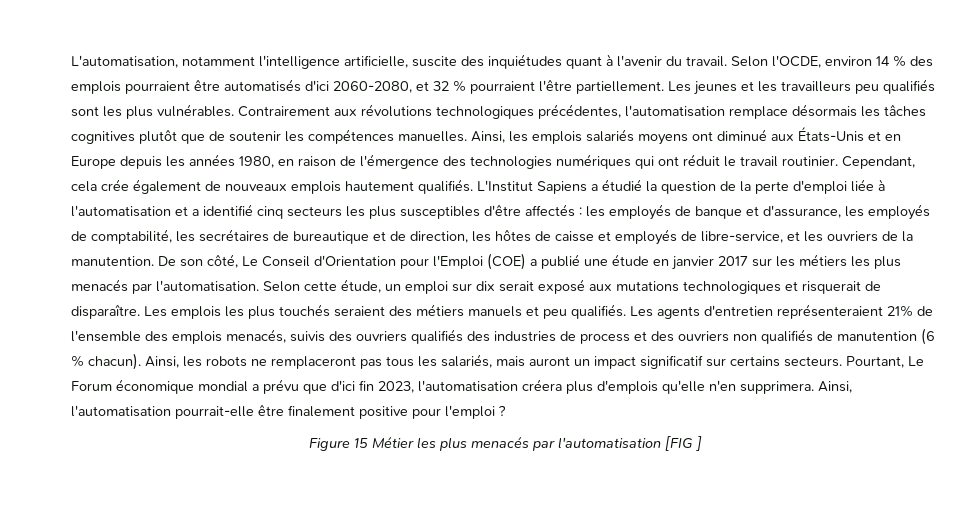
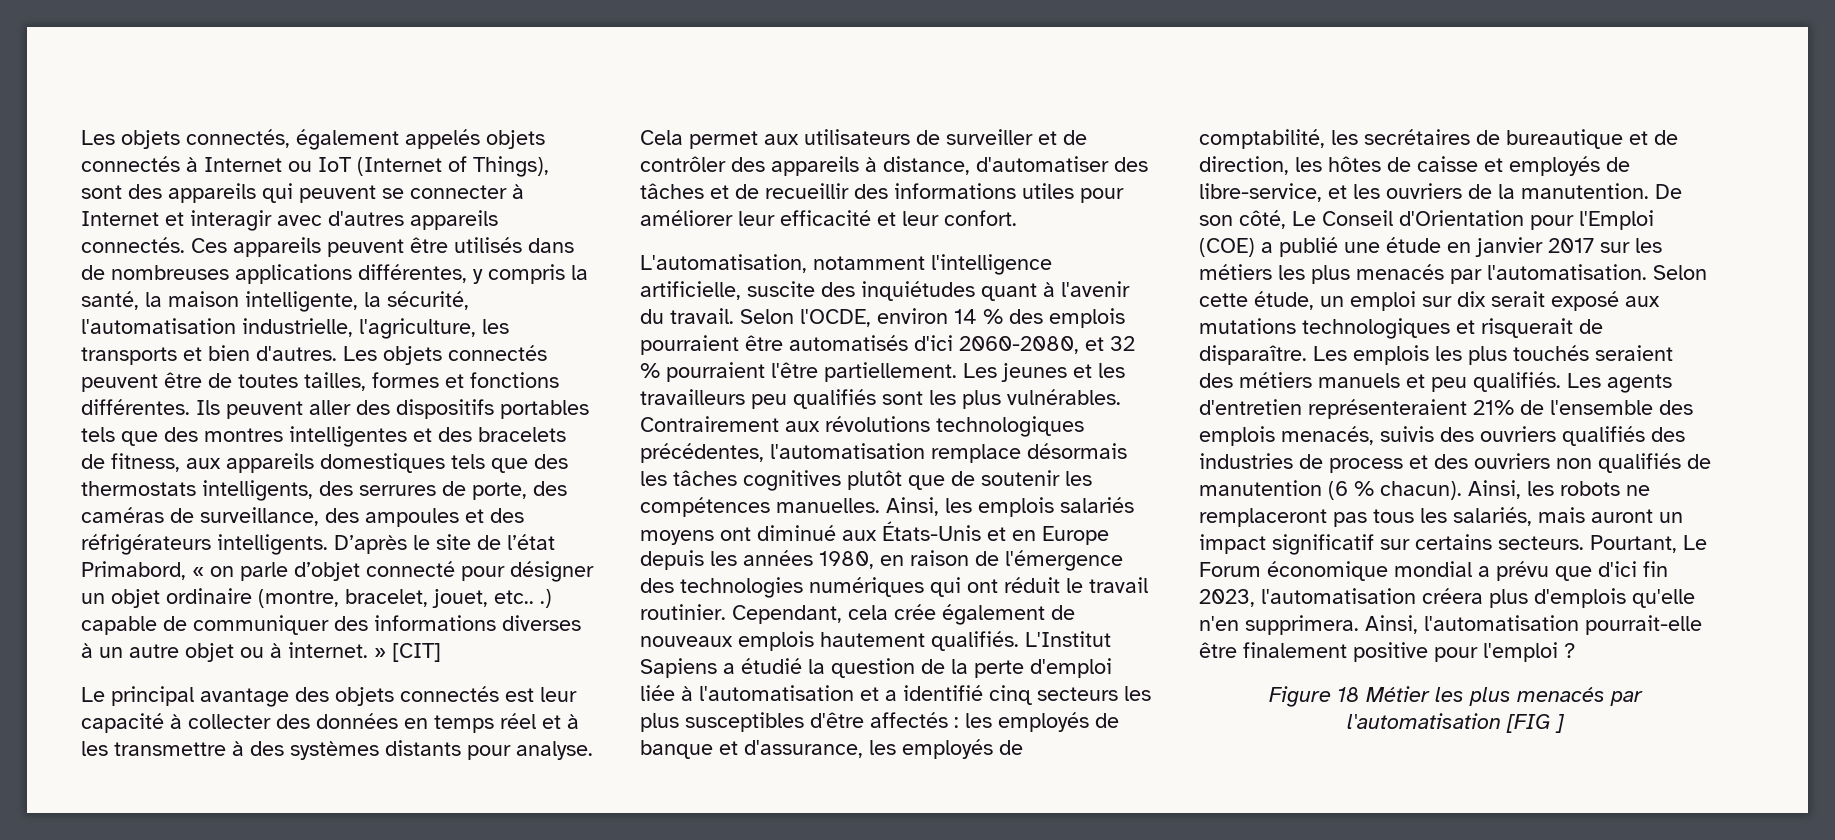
(71, 61) none -> [81,129,545,150] [81,156,549,177] [81,183,524,203] [81,210,498,231] [81,237,574,257] [81,264,588,284] [81,291,469,312] [81,318,509,339] [81,345,547,365] [81,372,559,392] [81,399,589,419] [81,426,566,447] [81,453,568,473] [81,480,567,501] [81,507,524,527] [81,534,555,555] [81,561,594,582] [81,588,552,608] [81,615,581,635] [81,642,441,662] [81,686,577,707] [81,713,579,733] [81,740,593,760] [640,129,1087,149] [640,156,1148,176] [640,183,1124,203] [640,210,1017,226] Les objets connectés, également appelés objets connectés à Internet ou IoT (Internet of Things), sont des appareils qui peuvent se connecter à Internet et interagir avec d'autres appareils connectés. Ces appareils peuvent être utilisés dans de nombreuses applications différentes, y compris la santé, la maison intelligente, la sécurité, l'automatisation industrielle, l'agriculture, les transports et bien d'autres. Les objets connectés peuvent être de toutes tailles, formes et fonctions différentes. Ils peuvent aller des dispositifs portables tels que des montres intelligentes et des bracelets de fitness, aux appareils domestiques tels que des thermostats intelligents, des serrures de porte, des caméras de surveillance, des ampoules et des réfrigérateurs intelligents. D’après le site de l’état Primabord, « on parle d’objet connecté pour désigner un objet ordinaire (montre, bracelet, jouet, etc.. .) capable de communiquer des informations diverses à un autre objet ou à internet. » [CIT] // Le principal avantage des objets connectés est leur capacité à collecter des données en temps réel et à les transmettre à des systèmes distants pour analyse. Cela permet aux utilisateurs de surveiller et de contrôler des appareils à distance, d'automatiser des tâches et de recueillir des informations utiles pour améliorer leur efficacité et leur confort. //
[353,438,368,448] 15 -> [1336,687,1360,702] 18

